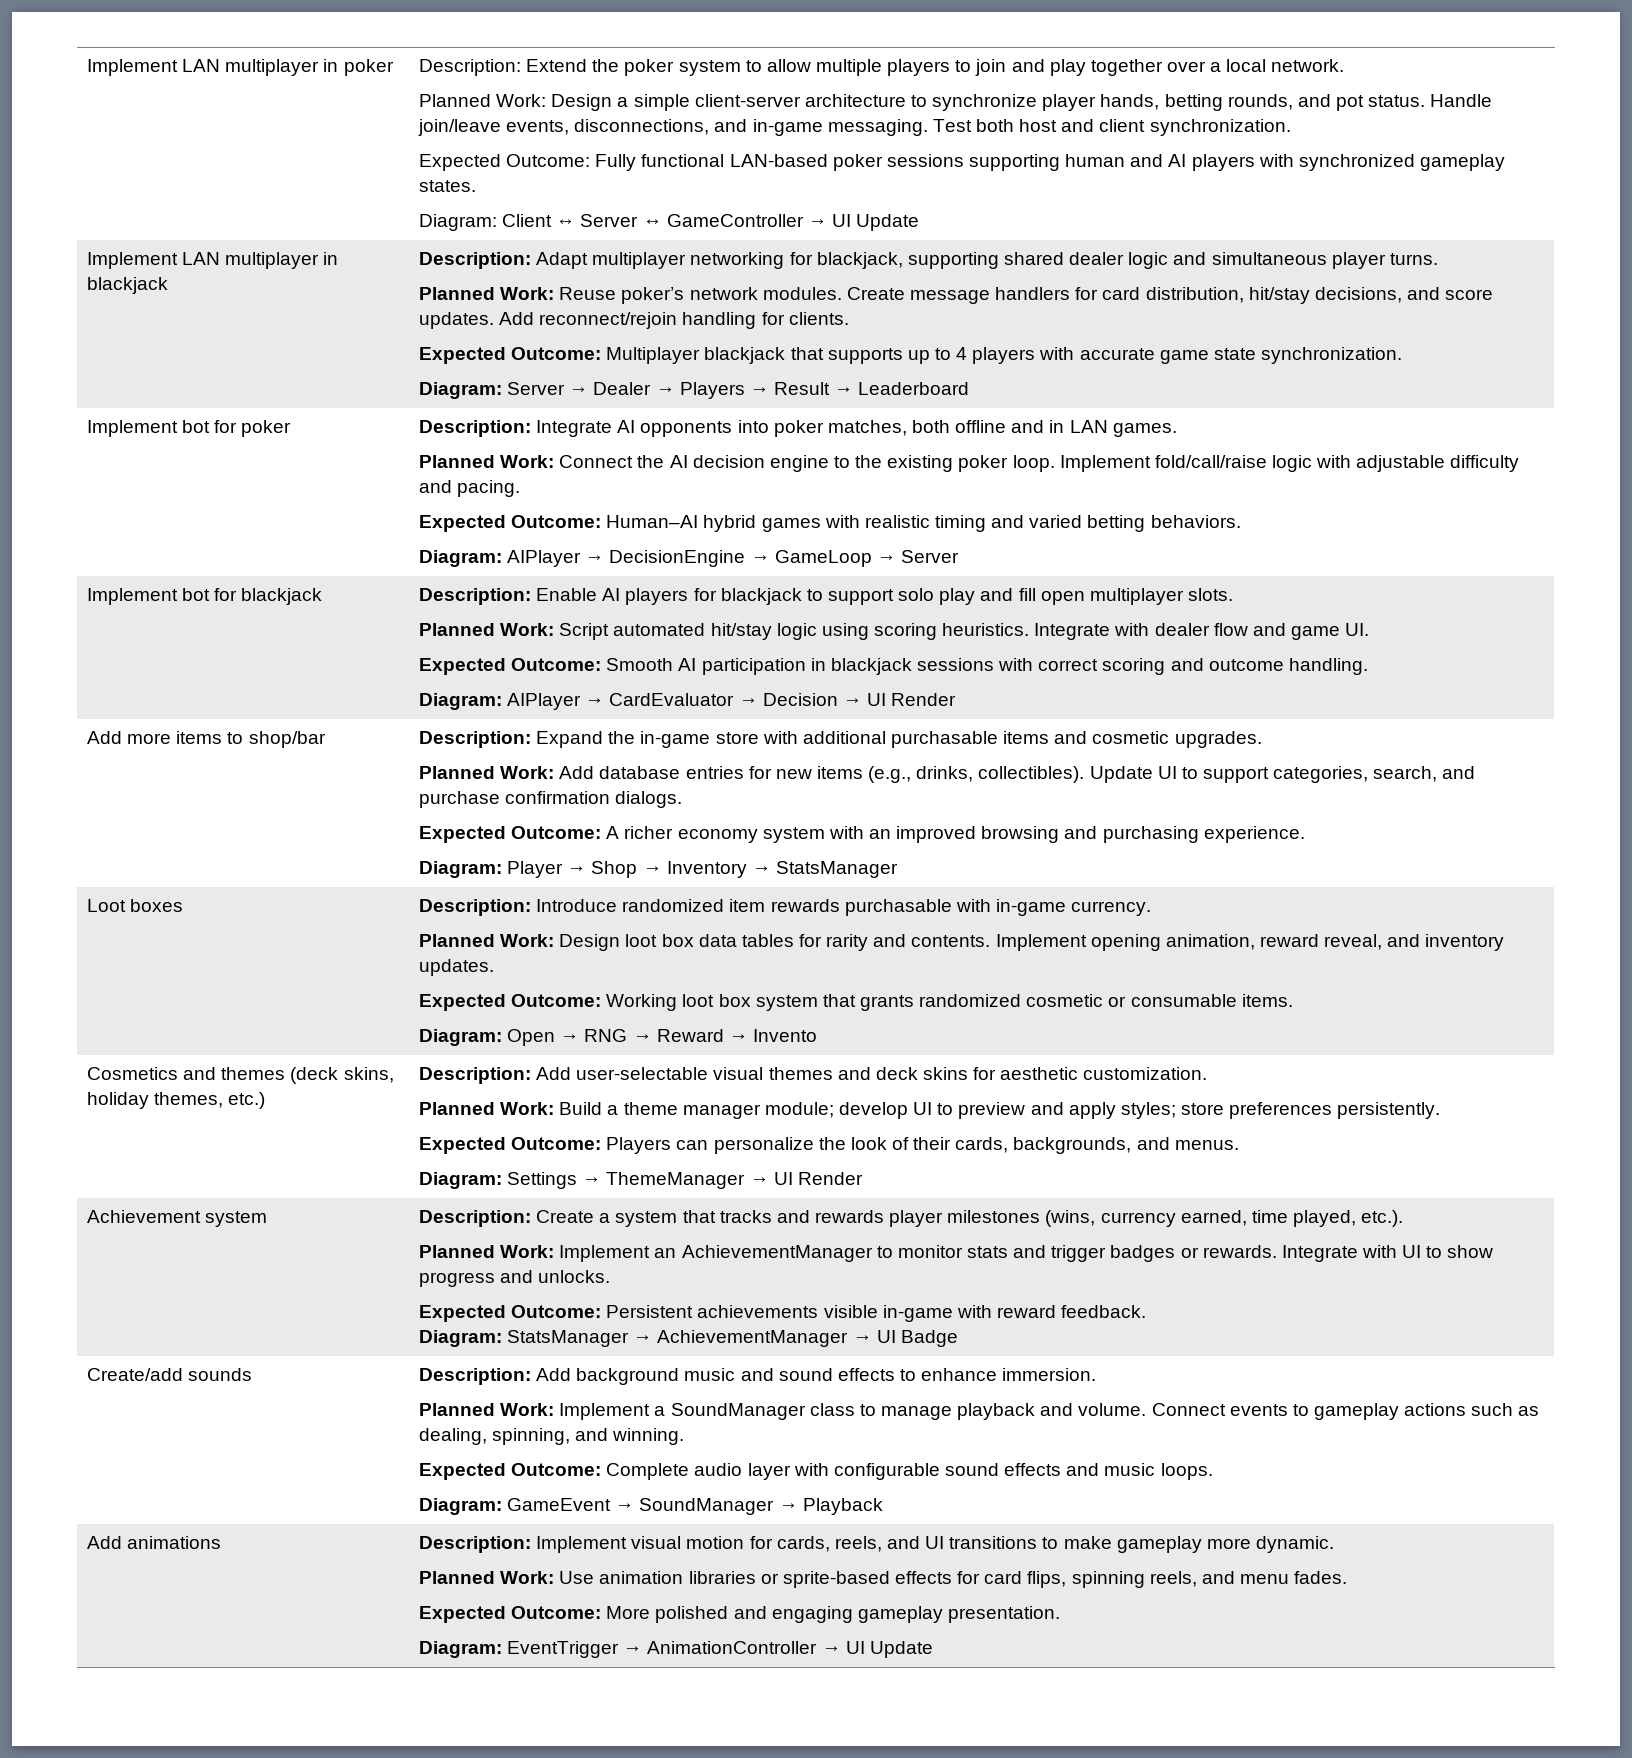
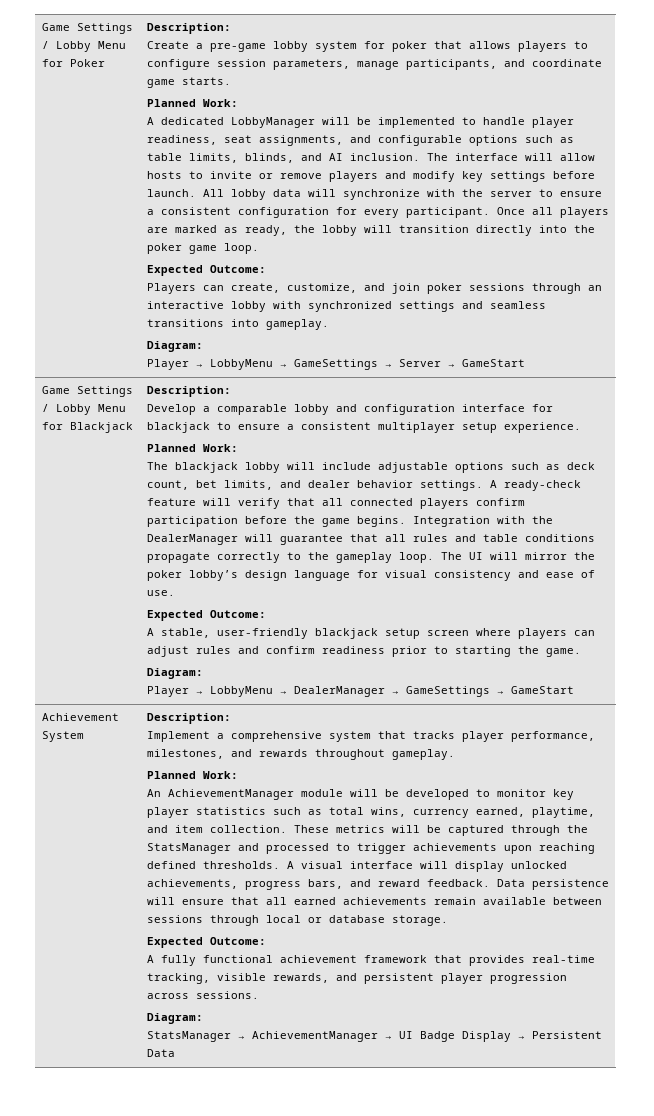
[87,59,394,76] [419,59,1345,76] [419,94,1493,111] [418,119,1291,136] [419,154,1505,171] [419,180,477,192] [419,214,920,231] [87,252,339,269] [87,277,169,294] [419,252,1438,269] [419,287,1494,304] [419,312,849,329] [419,347,1402,364] [419,382,970,399] [87,420,292,437] [419,420,1177,437] [419,455,1520,472] [419,480,521,497] [419,515,1241,532] [419,550,960,567] [87,588,323,605] [419,588,1233,605] [419,623,1370,640] [419,658,1368,675] [419,693,957,710] [87,731,326,748] [419,731,1262,748] [419,766,1476,783] [419,791,683,808] [419,826,1305,843] [419,861,899,878] [87,899,184,912] [419,899,1152,916] [419,934,1505,951] [419,959,495,976] [419,994,1293,1011] [419,1029,818,1046] [87,1067,394,1084] [87,1092,266,1109] [419,1067,1208,1084] [419,1102,1441,1119] [419,1137,1239,1154] [419,1172,863,1189] [87,1210,268,1227] [419,1210,1404,1227] [419,1245,1494,1262] [419,1270,611,1287] [419,1305,1147,1322] [419,1330,503,1347] Implement LAN multiplayer in poker | Description: Extend the poker system to allow multiple players to join and play together over a local network. // Planned Work: Design a simple client-server architecture to synchronize player hands, betting rounds, and pot status. Handle join/leave events, disconnections, and in-game messaging. Test both host and client synchronization. // Expected Outcome: Fully functional LAN-based poker sessions supporting human and AI players with synchronized gameplay states. // Diagram: Client ↔ Server ↔ GameController → UI Update // Implement LAN multiplayer in blackjack | Description: Adapt multiplayer networking for blackjack, supporting shared dealer logic and simultaneous player turns. // Planned Work: Reuse poker’s network modules. Create message handlers for card distribution, hit/stay decisions, and score updates. Add reconnect/rejoin handling for clients. // Expected Outcome: Multiplayer blackjack that supports up to 4 players with accurate game state synchronization. // Diagram: Server → Dealer → Players → Result → Leaderboard // Implement bot for poker | Description: Integrate AI opponents into poker matches, both offline and in LAN games. // Planned Work: Connect the AI decision engine to the existing poker loop. Implement fold/call/raise logic with adjustable difficulty and pacing. // Expected Outcome: Human–AI hybrid games with realistic timing and varied betting behaviors. // Diagram: AIPlayer → DecisionEngine → GameLoop → Server // Implement bot for blackjack | Description: Enable AI players for blackjack to support solo play and fill open multiplayer slots. // Planned Work: Script automated hit/stay logic using scoring heuristics. Integrate with dealer flow and game UI. // Expected Outcome: Smooth AI participation in blackjack sessions with correct scoring and outcome handling. // Diagram: AIPlayer → CardEvaluator → Decision → UI Render // Add more items to shop/bar | Description: Expand the in-game store with additional purchasable items and cosmetic upgrades. // Planned Work: Add database entries for new items (e.g., drinks, collectibles). Update UI to support categories, search, and purchase confirmation dialogs. // Expected Outcome: A richer economy system with an improved browsing and purchasing experience. // Diagram: Player → Shop → Inventory → StatsManager // Loot boxes | Description: Introduce randomized item rewards purchasable with in-game currency. // Planned Work: Design loot box data tables for rarity and contents. Implement opening animation, reward reveal, and inventory updates. // Expected Outcome: Working loot box system that grants randomized cosmetic or consumable items. // Diagram: Open → RNG → Reward → Invento // Cosmetics and themes (deck skins, holiday themes, etc.) | Description: Add user-selectable visual themes and deck skins for aesthetic customization. // Planned Work: Build a theme manager module; develop UI to preview and apply styles; store preferences persistently. // Expected Outcome: Players can personalize the look of their cards, backgrounds, and menus. // Diagram: Settings → ThemeManager → UI Render // Achievement system | Description: Create a system that tracks and rewards player milestones (wins, currency earned, time played, etc.). // Planned Work: Implement an AchievementManager to monitor stats and trigger badges or rewards. Integrate with UI to show progress and unlocks. // Expected Outcome: Persistent achievements visible in-game with reward feedback. // Diagram: -> [41,23,133,34] [41,41,126,52] [41,59,105,67] [146,23,231,34] [146,41,588,52] [146,59,602,70] [146,77,231,88] [146,99,238,107] [146,117,574,128] [146,135,574,146] [146,153,595,163] [146,171,595,182] [146,189,602,200] [146,207,609,218] [146,225,595,236] [146,243,259,254] [146,265,266,276] [146,283,602,294] [146,301,546,312] [146,319,329,330] [146,341,203,352] [146,359,525,370] [41,386,133,397] [41,404,126,415] [41,422,133,433] [146,386,231,397] [146,404,553,415] [146,422,581,433] [146,444,238,452] [146,462,595,473] [146,480,581,491] [146,498,525,509] [146,516,553,527] [146,534,595,545] [146,552,595,563] [146,570,595,581] [146,590,175,596] [146,610,266,621] [146,628,595,639] [146,646,581,657] [146,668,203,679] [146,686,574,697] [41,713,119,721] [41,731,84,742] [146,713,231,724] [146,731,595,742] [146,749,455,760] [146,771,238,779] [146,789,574,800] [146,807,595,818] [146,825,588,836] [146,843,595,854] [146,861,567,872] [146,879,609,890] [146,897,602,905] [146,915,448,926] [146,937,266,948] [146,955,595,966] [146,973,567,984] [146,991,259,999] [146,1013,203,1024] Game Settings / Lobby Menu for Poker | Description: // Create a pre-game lobby system for poker that allows players to configure session parameters, manage participants, and coordinate game starts. // Planned Work: // A dedicated LobbyManager will be implemented to handle player readiness, seat assignments, and configurable options such as table limits, blinds, and AI inclusion. The interface will allow hosts to invite or remove players and modify key settings before launch. All lobby data will synchronize with the server to ensure a consistent configuration for every participant. Once all players are marked as ready, the lobby will transition directly into the poker game loop. // Expected Outcome: // Players can create, customize, and join poker sessions through an interactive lobby with synchronized settings and seamless transitions into gameplay. // Diagram: // Player → LobbyMenu → GameSettings → Server → GameStart // Game Settings / Lobby Menu for Blackjack | Description: // Develop a comparable lobby and configuration interface for blackjack to ensure a consistent multiplayer setup experience. // Planned Work: // The blackjack lobby will include adjustable options such as deck count, bet limits, and dealer behavior settings. A ready-check feature will verify that all connected players confirm participation before the game begins. Integration with the DealerManager will guarantee that all rules and table conditions propagate correctly to the gameplay loop. The UI will mirror the poker lobby’s design language for visual consistency and ease of use. // Expected Outcome: // A stable, user-friendly blackjack setup screen where players can adjust rules and confirm readiness prior to starting the game. // Diagram: // Player → LobbyMenu → DealerManager → GameSettings → GameStart // Achievement System | Description: // Implement a comprehensive system that tracks player performance, milestones, and rewards throughout gameplay. // Planned Work: // An AchievementManager module will be developed to monitor key player statistics such as total wins, currency earned, playtime, and item collection. These metrics will be captured through the StatsManager and processed to trigger achievements upon reaching defined thresholds. A visual interface will display unlocked achievements, progress bars, and reward feedback. Data persistence will ensure that all earned achievements remain available between sessions through local or database storage. // Expected Outcome: // A fully functional achievement framework that provides real-time tracking, visible rewards, and persistent player progression across sessions. // Diagram: //
[87,1368,253,1381] [419,1368,1097,1385] [419,1403,1540,1420] [419,1428,685,1445] [419,1463,1213,1480] [419,1498,883,1515] [87,1536,222,1549] [419,1536,1334,1553] [419,1571,1348,1588] [419,1606,1061,1623] [419,1641,933,1658] // Create/add sounds | Description: Add background music and sound effects to enhance immersion. // Planned Work: Implement a SoundManager class to manage playback and volume. Connect events to gameplay actions such as dealing, spinning, and winning. // Expected Outcome: Complete audio layer with configurable sound effects and music loops. // Diagram: GameEvent → SoundManager → Playback // Add animations | Description: Implement visual motion for cards, reels, and UI transitions to make gameplay more dynamic. // Planned Work: Use animation libraries or sprite-based effects for card flips, spinning reels, and menu fades. // Expected Outcome: More polished and engaging gameplay presentation. // Diagram: EventTrigger → AnimationController → UI Update -> [461,1031,602,1042] [146,1049,175,1057] Display → Persistent Data

